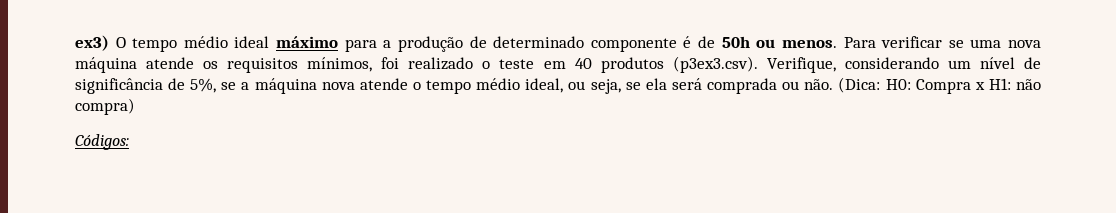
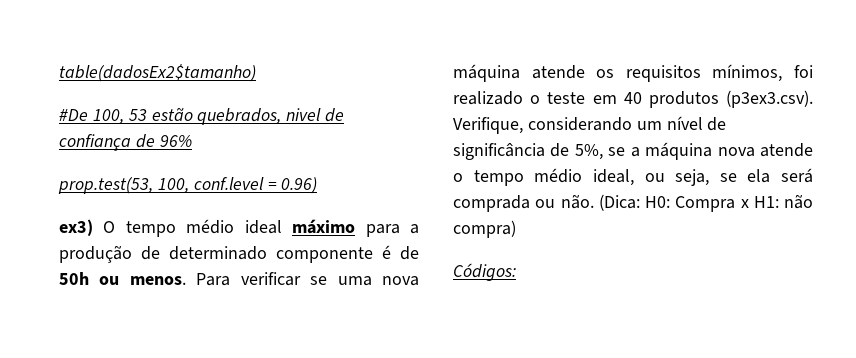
(75, 43) none -> [59,64,256,82] [59,107,345,125] [59,134,192,151] [58,177,318,194] table(dadosEx2$tamanho) // #De 100, 53 estão quebrados, nivel de confiança de 96% // prop.test(53, 100, conf.level = 0.96) //

